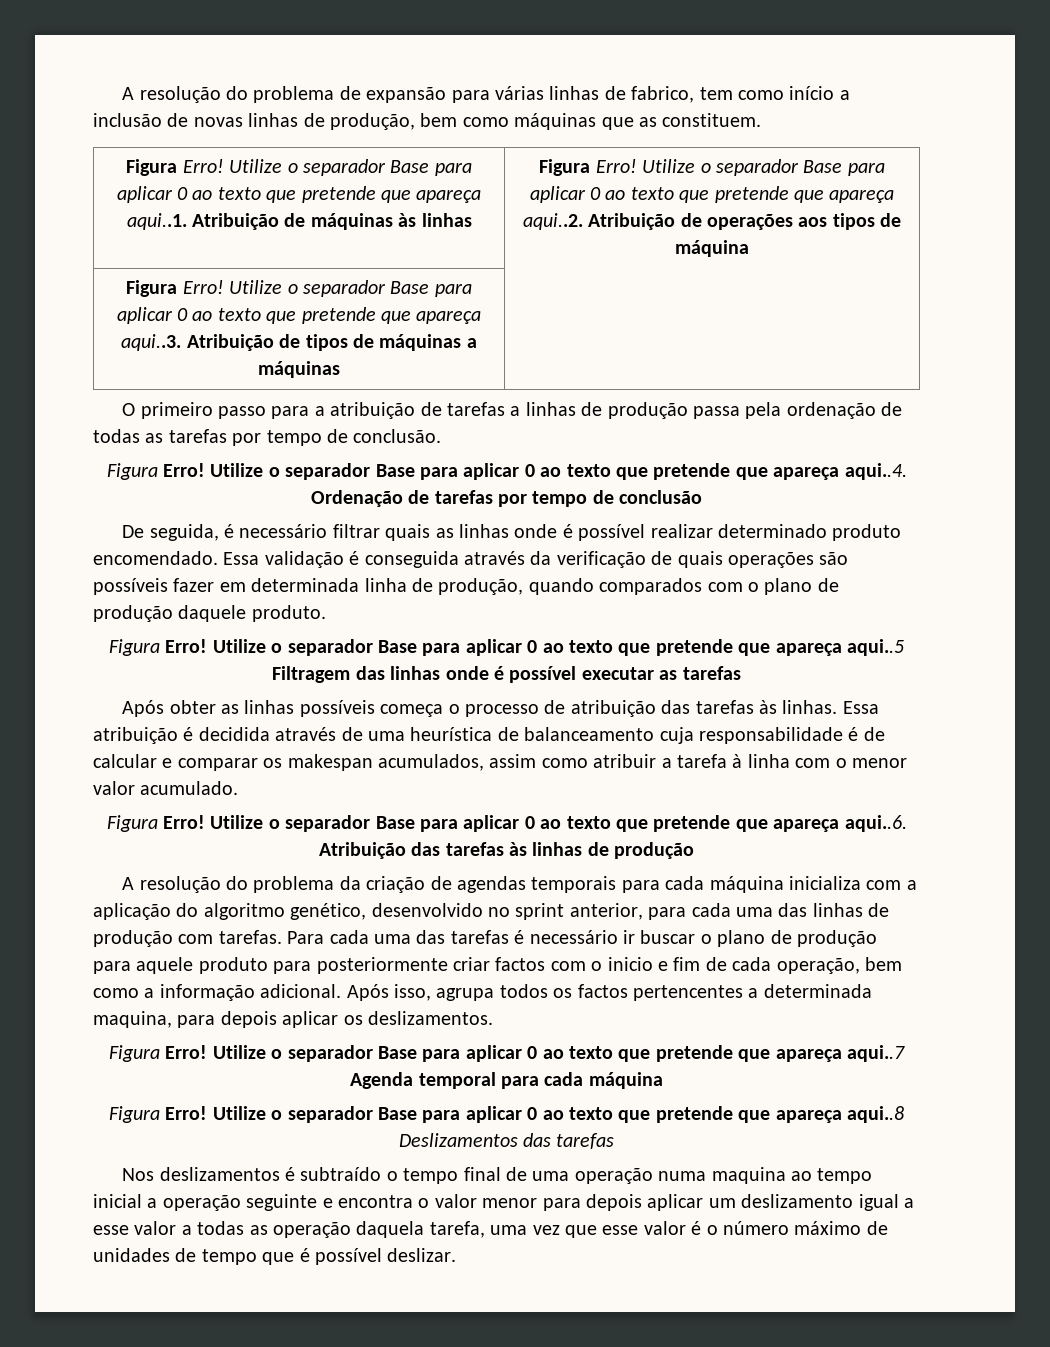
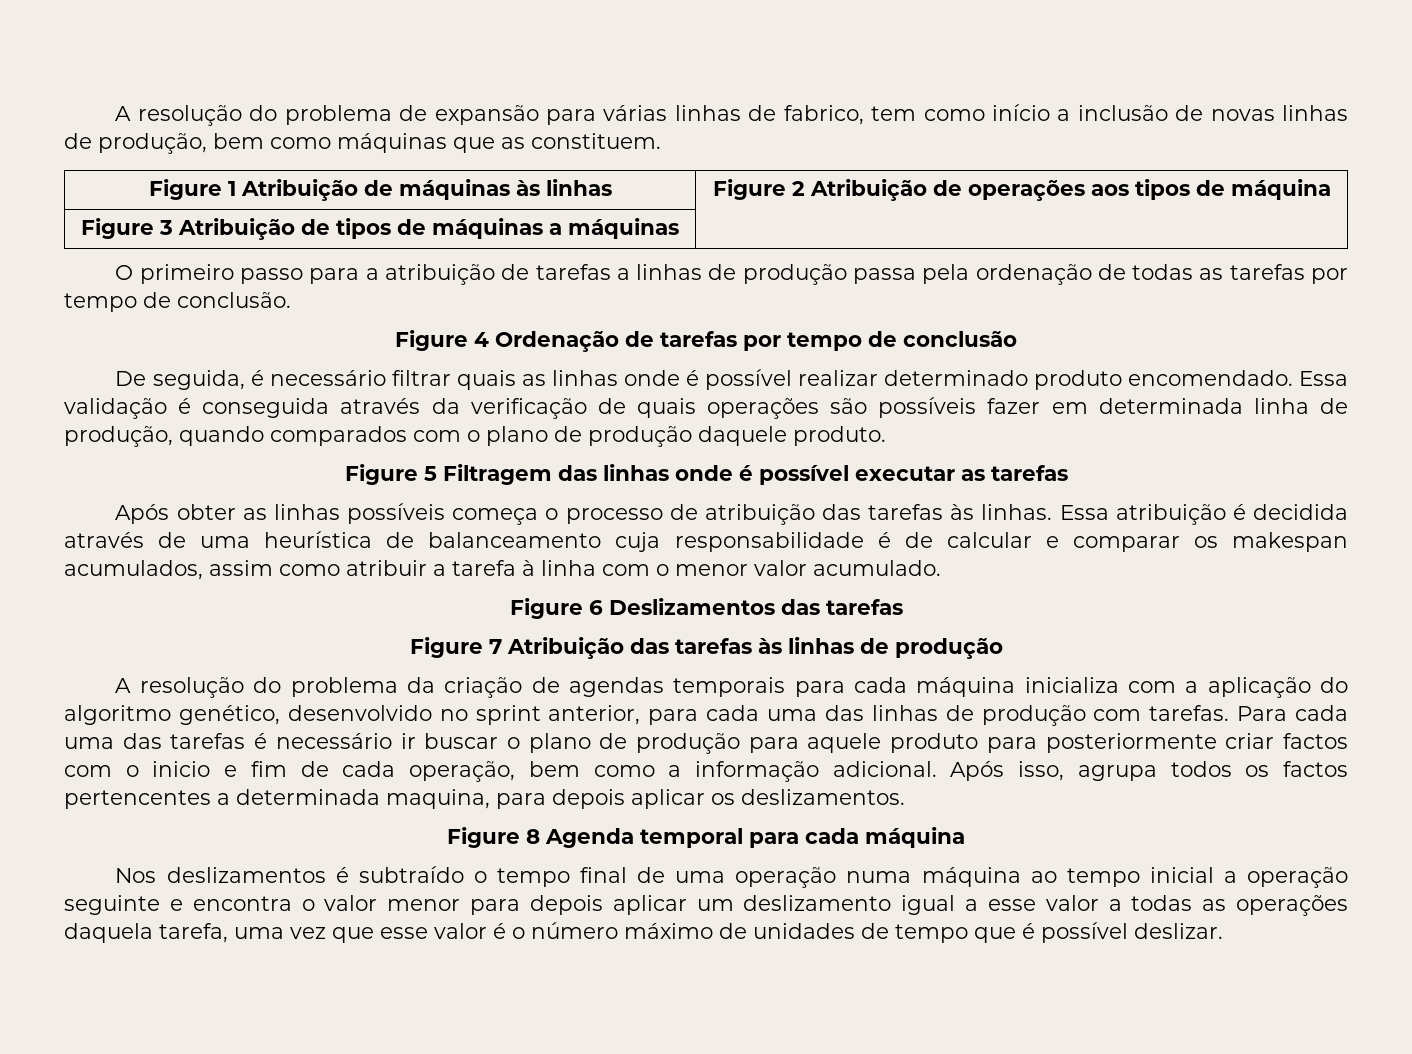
[126,159,472,176] [116,186,482,203] [126,213,187,230] Figura Erro! Utilize o separador Base para aplicar 0 ao texto que pretende que apareça aqui..1. -> [148,179,236,200] Figure 1
[539,159,885,176] [529,186,895,203] [522,213,583,230] Figura Erro! Utilize o separador Base para aplicar 0 ao texto que pretende que apareça aqui..2. -> [712,179,805,200] Figure 2
[126,280,472,297] [116,307,482,324] [121,334,182,351] Figura Erro! Utilize o separador Base para aplicar 0 ao texto que pretende que apareça aqui..3. -> [81,218,173,239] Figure 3
[106,463,907,480] Figura Erro! Utilize o separador Base para aplicar 0 ao texto que pretende que apareça aqui..4. -> [395,330,489,351] Figure 4
[109,639,904,656] Figura Erro! Utilize o separador Base para aplicar 0 ao texto que pretende que apareça aqui..5 -> [344,464,437,485] Figure 5
[106,815,907,832] Figura Erro! Utilize o separador Base para aplicar 0 ao texto que pretende que apareça aqui..6. -> [509,598,903,619] [409,637,502,658] Figure 6 Deslizamentos das tarefas // Figure 7
[109,1045,905,1062] Figura Erro! Utilize o separador Base para aplicar 0 ao texto que pretende que apareça aqui..7 -> [447,827,540,848] Figure 8
[109,1106,904,1123] [398,1133,615,1149] // Figura Erro! Utilize o separador Base para aplicar 0 ao texto que pretende que apareça aqui..8 Deslizamentos das tarefas -> (965, 837) none
[711,1167,786,1184] maquina -> [921,867,1021,887] máquina
[273,1222,351,1238] operação -> [1236,895,1348,916] operações

